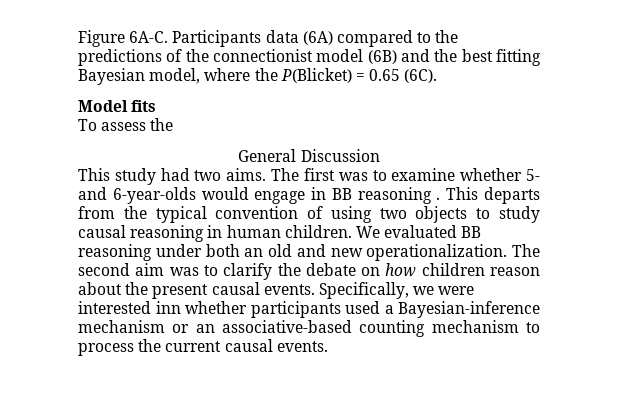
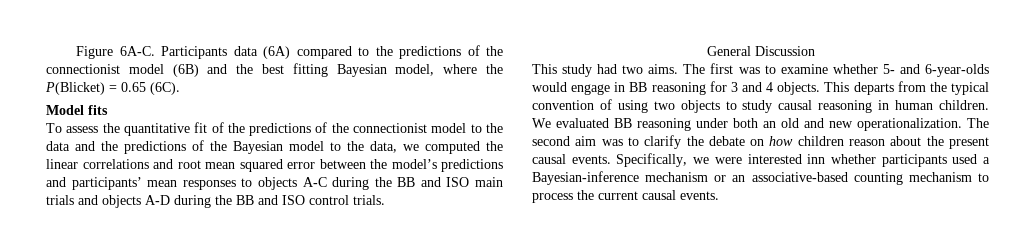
(174, 124) none -> [123,122,504,136] [46,140,503,154] [46,159,503,172] [46,177,503,190] [46,195,385,208] quantitative fit of the predictions of the connectionist model to the data and the predictions of the Bayesian model to the data, we computed the linear correlations and root mean squared error between the model’s predictions and participants’ mean responses to objects A-C during the BB and ISO main trials and objects A-D during the BB and ISO control trials.
[436,197,441,200] . -> [709,81,821,95] for 3 and 4 objects.

